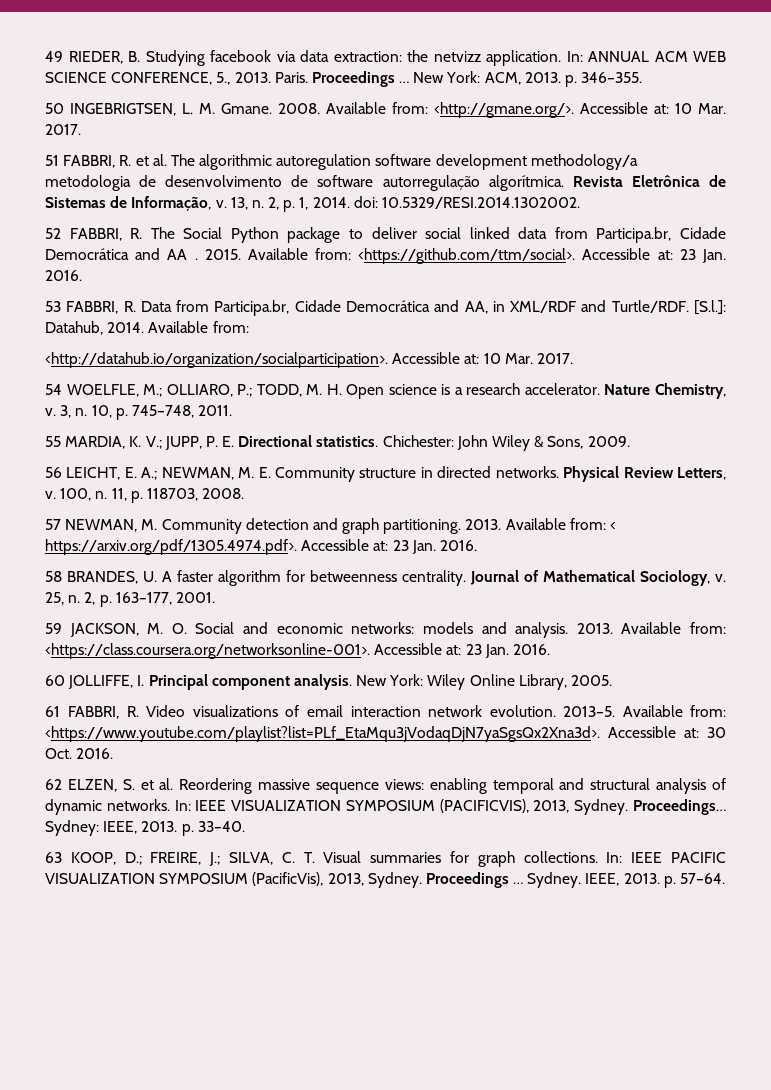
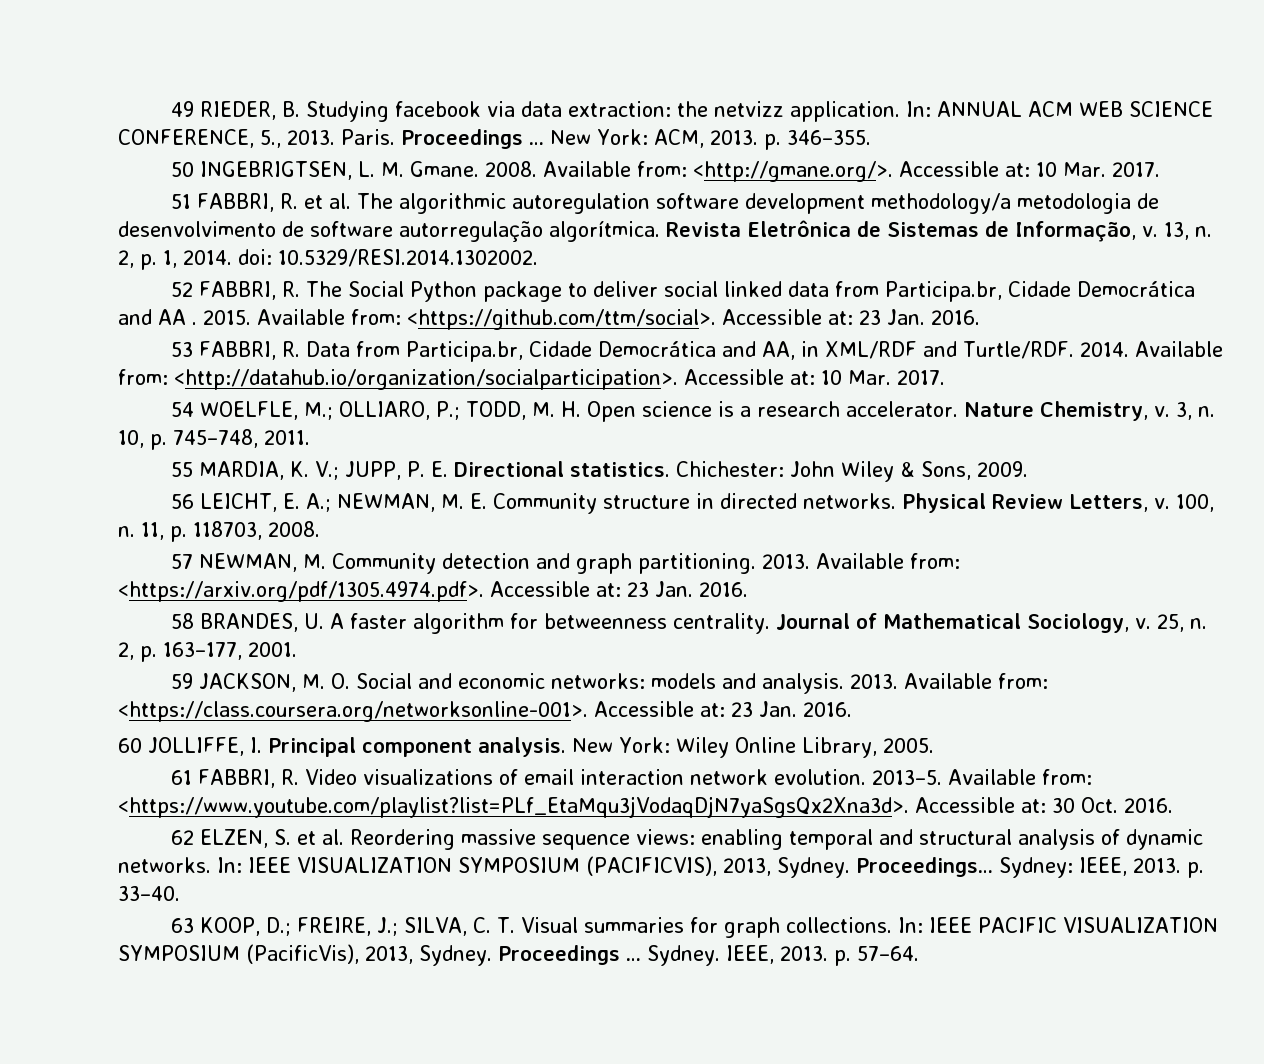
[694,300,726,315] [45,321,103,335] [S.l.]: Datahub, -> (1075, 350) none
(249, 327) // -> (168, 377) none
[610,522,617,530] [45,539,297,555] < https://arxiv.org/pdf/1305.4974.pdf>. -> [118,581,484,602] <https://arxiv.org/pdf/1305.4974.pdf>.

